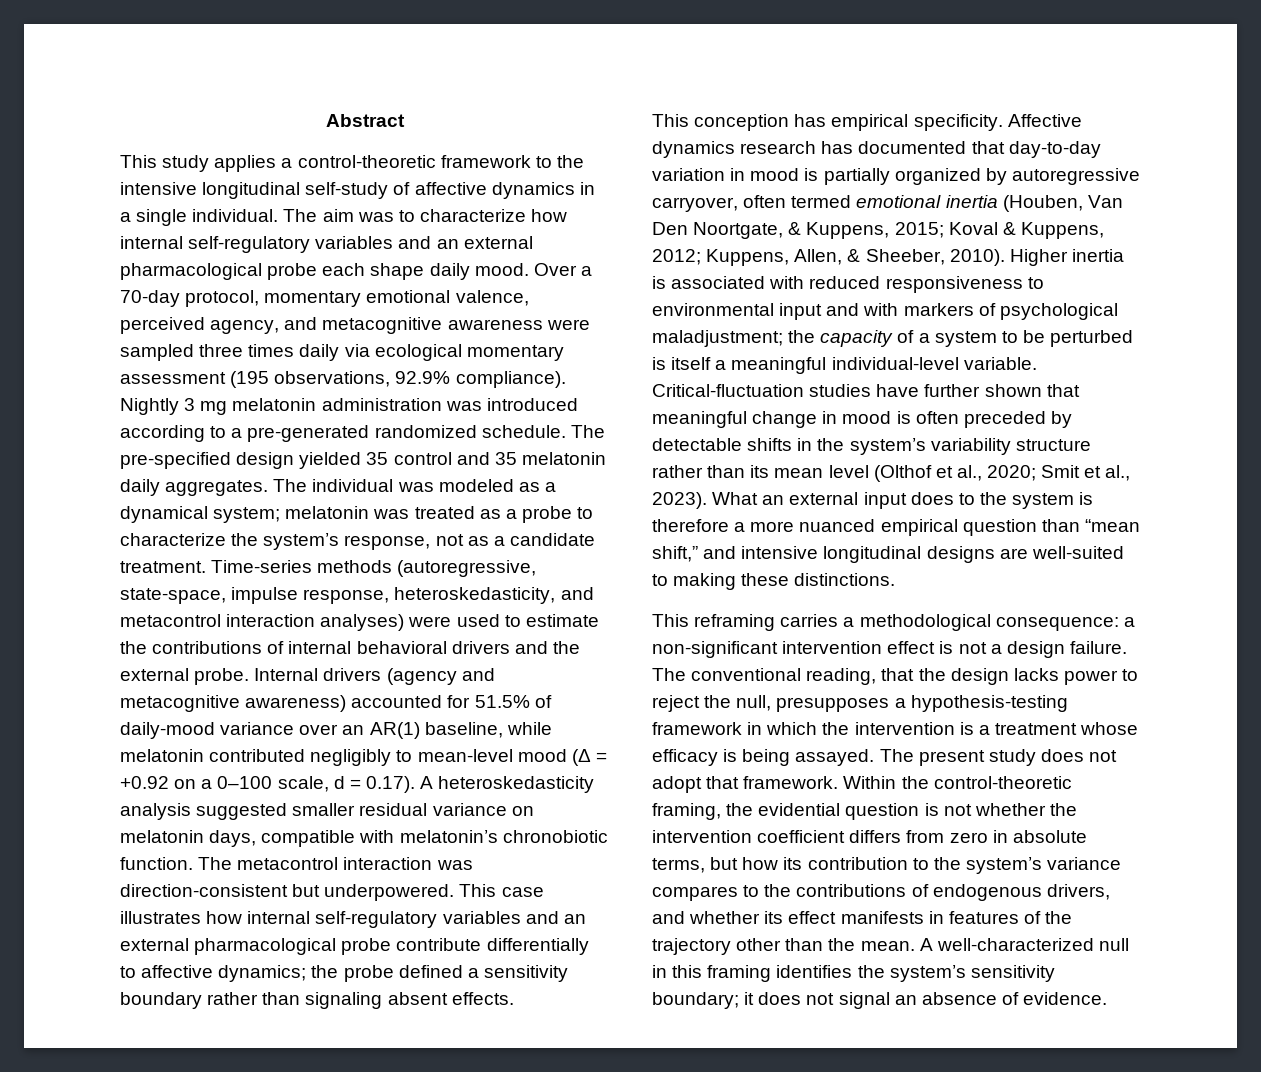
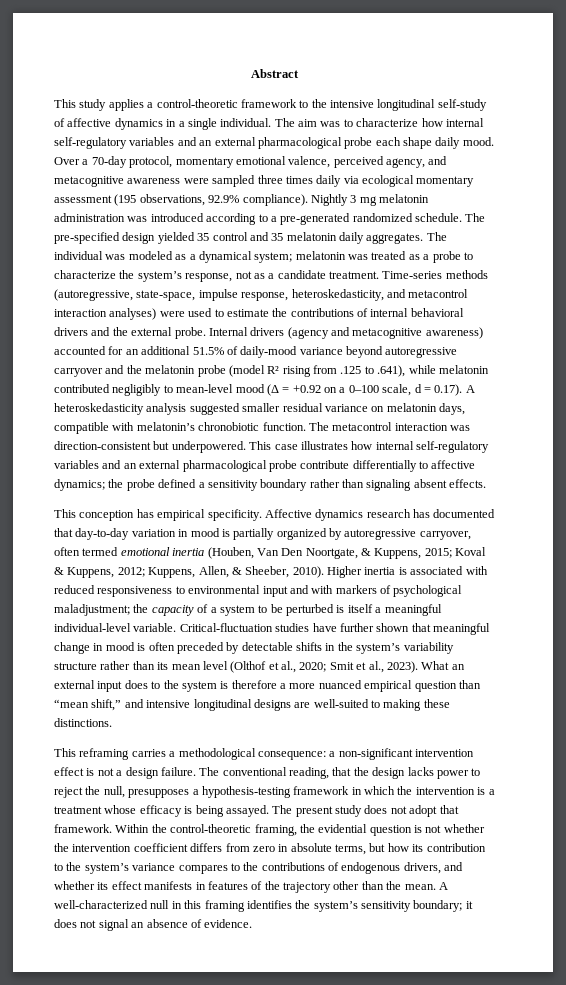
(471, 701) none -> [125,346,191,355] an additional
[299,722,503,739] over an AR(1) baseline, -> [346,346,458,358] [54,365,406,377] beyond autoregressive carryover and the melatonin probe (model R² rising from .125 to .641),

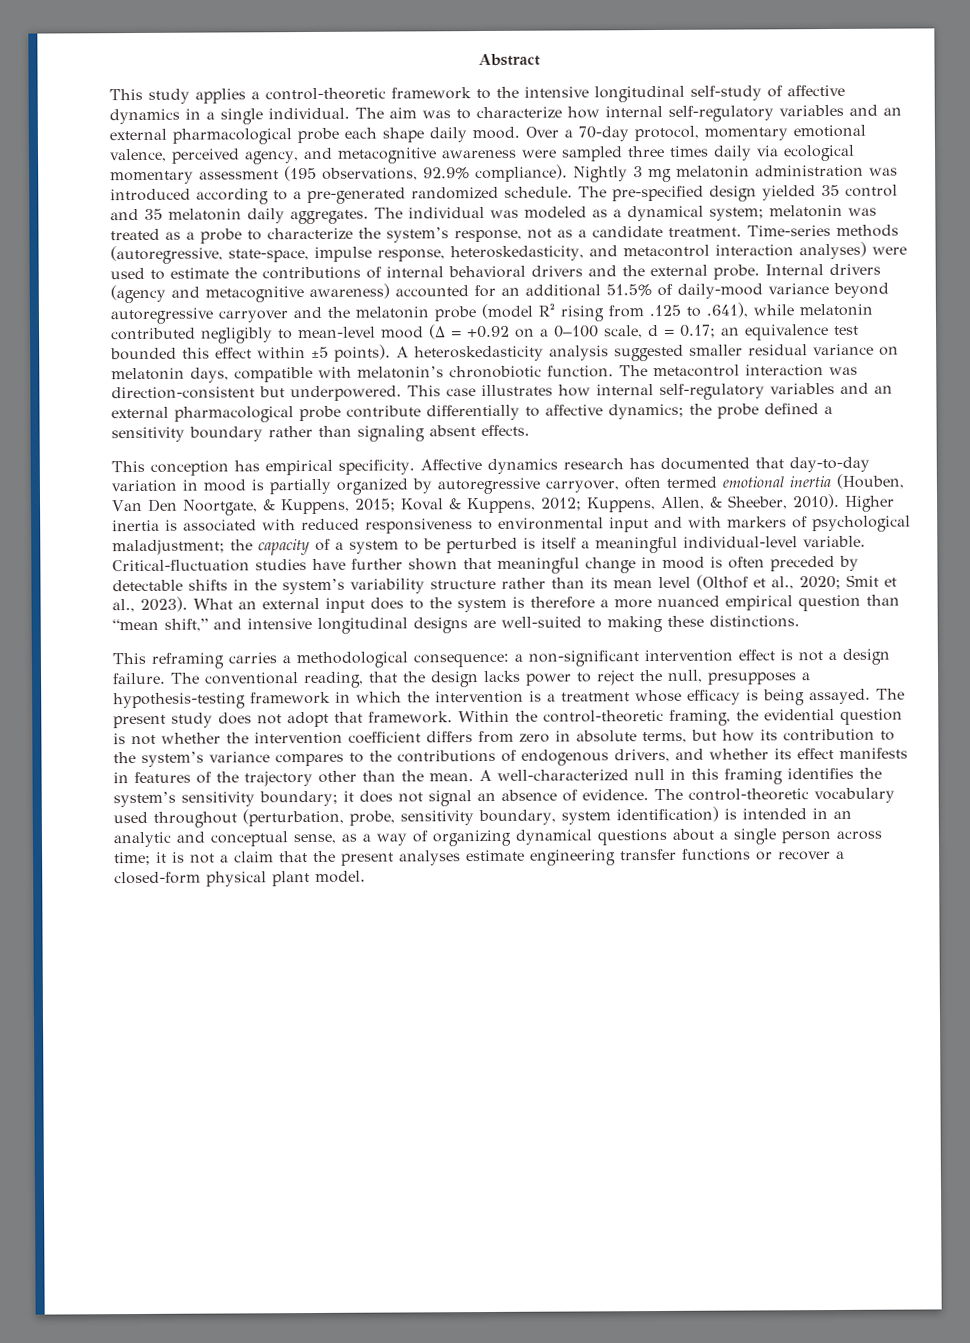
[434,384,463,396] 0.17). -> [680,324,859,341] [110,344,391,362] 0.17; an equivalence test bounded this effect within ±5 points).
(253, 923) none -> [654,787,895,804] [113,806,852,828] [113,828,882,848] [114,848,845,866] [114,870,366,887] The control-theoretic vocabulary used throughout (perturbation, probe, sensitivity boundary, system identification) is intended in an analytic and conceptual sense, as a way of organizing dynamical questions about a single person across time; it is not a claim that the present analyses estimate engineering transfer functions or recover a closed-form physical plant model.

